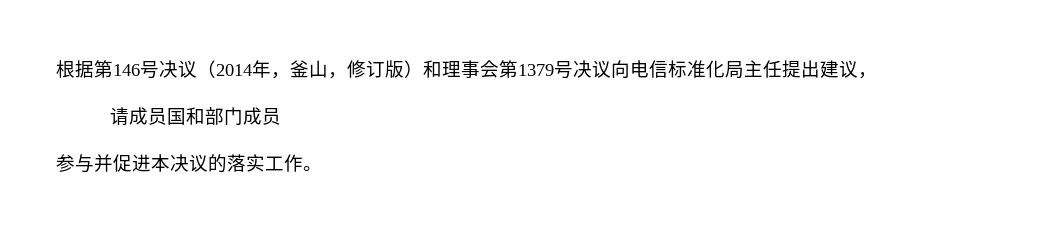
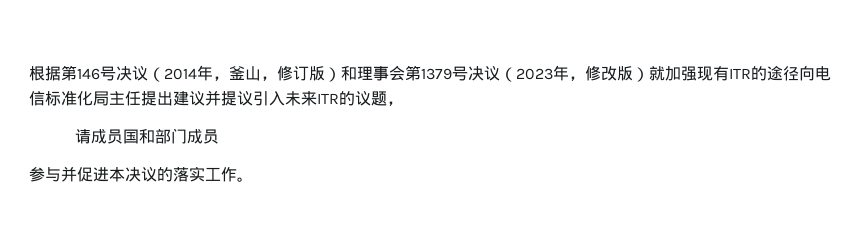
(611, 69) none -> [500,65,799,82] （2023年，修改版）就加强现有ITR的途径
(858, 69) none -> [205,90,387,106] 并提议引入未来ITR的议题

